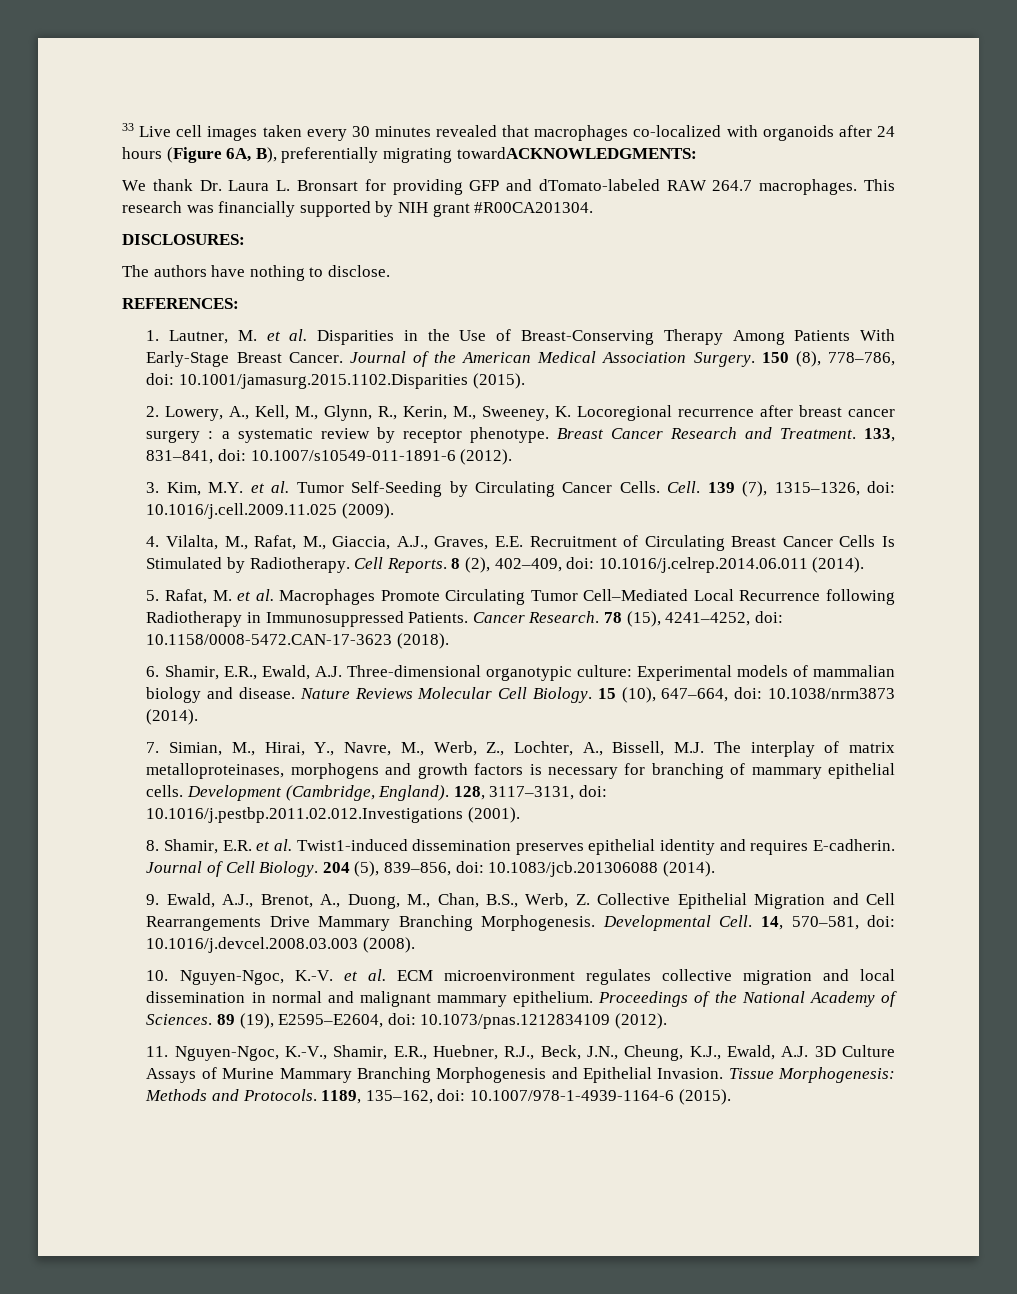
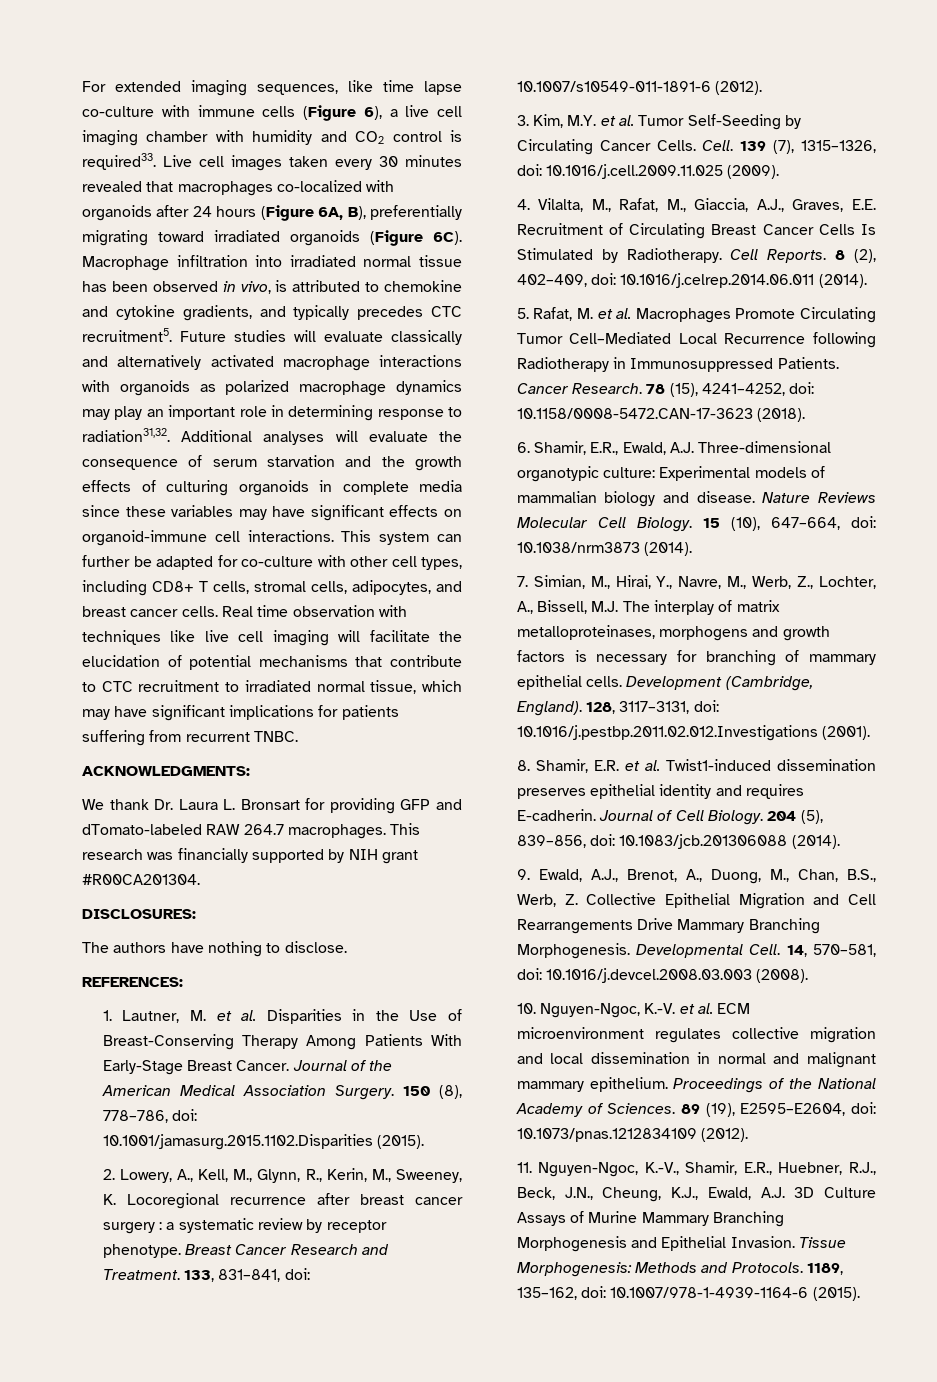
[122,123,134,131] 33 -> [82,80,462,96] [82,105,462,121] [82,130,462,146] [82,153,156,170] For extended imaging sequences, like time lapse co-culture with immune cells (Figure 6), a live cell imaging chamber with humidity and CO2 control is required33.
[456,147,697,159] towardACKNOWLEDGMENTS: -> [158,230,462,246] [82,255,463,271] [82,280,462,294] [82,305,462,321] [82,328,462,345] [82,355,462,371] [82,380,463,396] [82,405,462,421] [82,428,462,445] [82,455,462,471] [82,480,462,496] [82,505,462,521] [82,530,462,546] [82,555,462,570] [82,580,462,596] [82,605,407,617] [82,630,462,646] [82,655,463,670] [82,680,463,694] [82,705,399,721] [82,730,298,746] [82,766,250,776] toward irradiated organoids (Figure 6C). Macrophage infiltration into irradiated normal tissue has been observed in vivo, is attributed to chemokine and cytokine gradients, and typically precedes CTC recruitment5. Future studies will evaluate classically and alternatively activated macrophage interactions with organoids as polarized macrophage dynamics may play an important role in determining response to radiation31,32. Additional analyses will evaluate the consequence of serum starvation and the growth effects of culturing organoids in complete media since these variables may have significant effects on organoid-immune cell interactions. This system can further be adapted for co-culture with other cell types, including CD8+ T cells, stromal cells, adipocytes, and breast cancer cells. Real time observation with techniques like live cell imaging will facilitate the elucidation of potential mechanisms that contribute to CTC recruitment to irradiated normal tissue, which may have significant implications for patients suffering from recurrent TNBC. // ACKNOWLEDGMENTS:

